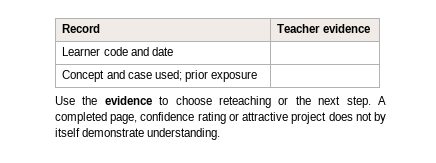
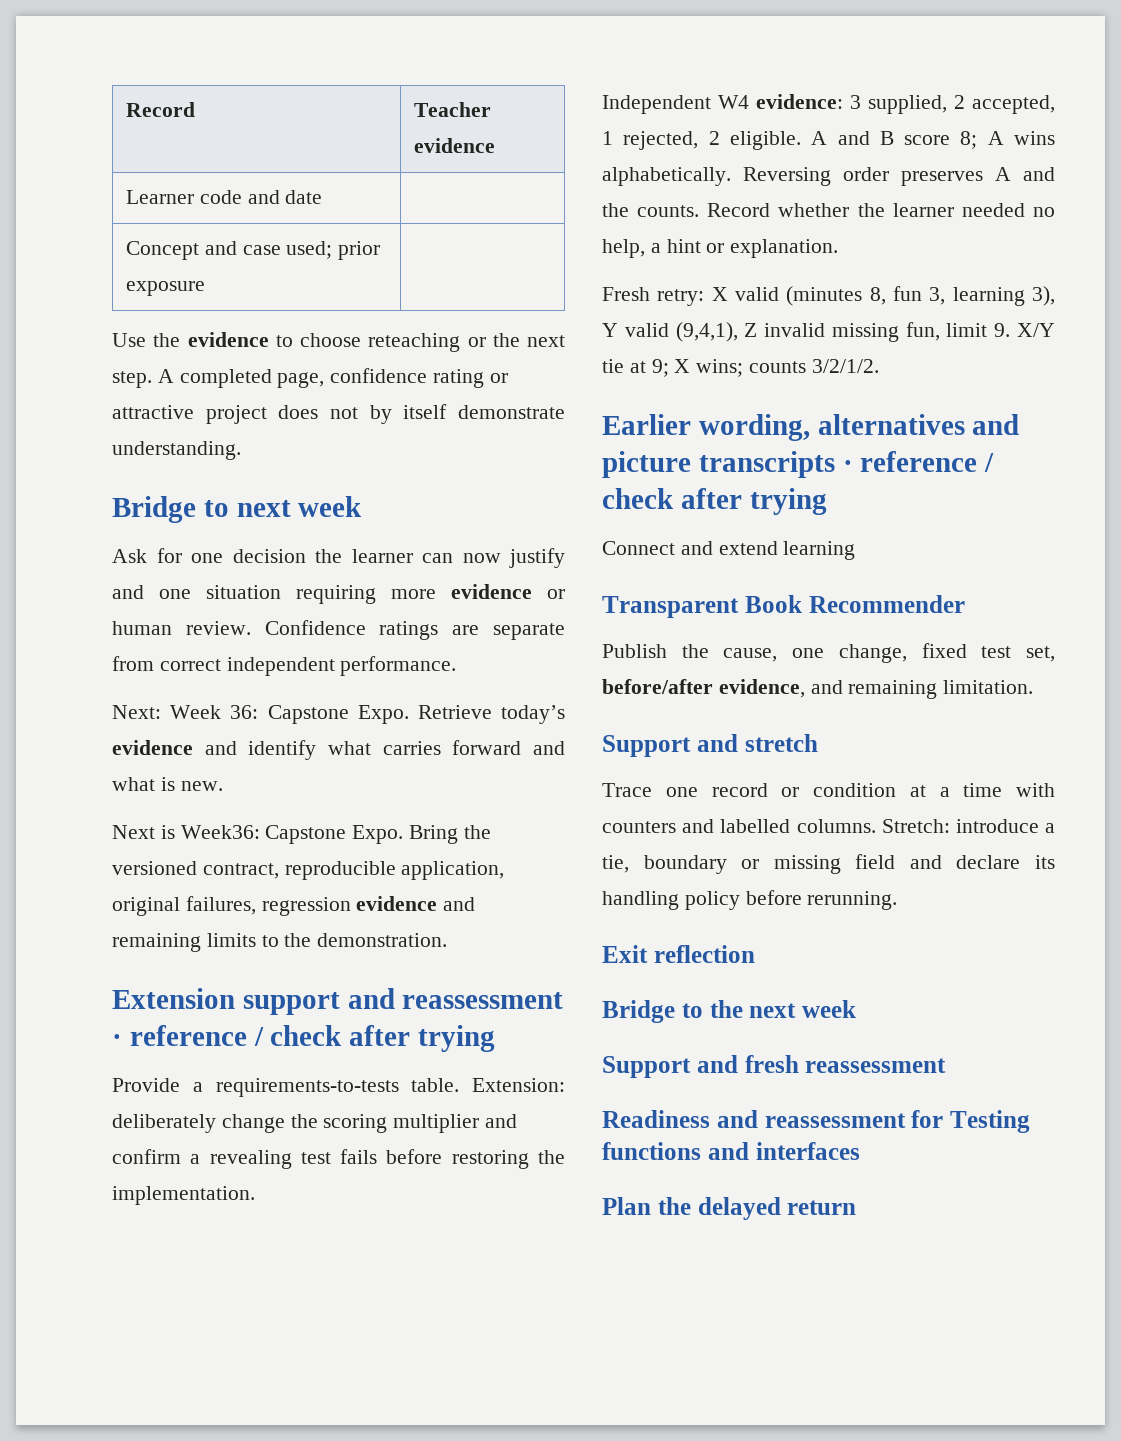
(221, 134) none -> [112,496,363,523] [112,548,565,568] [112,584,565,604] [112,620,565,640] [112,656,457,676] [112,705,565,724] [112,740,565,760] [112,777,223,791] [112,825,491,844] [112,861,505,880] [112,896,476,916] [112,933,448,952] [112,988,564,1015] [112,1025,496,1052] [112,1078,565,1097] [112,1114,518,1133] [112,1149,565,1169] [112,1186,255,1205] [602,94,1055,114] [602,131,1055,150] [602,167,1055,186] [602,203,1055,217] [602,239,839,258] [602,286,1055,306] [602,322,1055,342] [602,359,879,377] [602,414,1020,441] [602,451,995,478] [602,488,827,515] [602,541,856,560] [602,595,965,618] [602,643,1055,663] [602,679,1034,699] [602,734,818,757] [602,783,1055,797] [602,819,1055,833] [602,854,1055,874] [602,890,898,910] [602,945,755,963] [602,1000,856,1023] [602,1055,947,1078] [602,1110,1030,1133] [602,1142,860,1160] [602,1197,857,1220] // Bridge to next week // Ask for one decision the learner can now justify and one situation requiring more evidence or human review. Confidence ratings are separate from correct independent performance. // Next: Week 36: Capstone Expo. Retrieve today’s evidence and identify what carries forward and what is new. // Next is Week36: Capstone Expo. Bring the versioned contract, reproducible application, original failures, regression evidence and remaining limits to the demonstration. // Extension support and reassessment · reference / check after trying // Provide a requirements-to-tests table. Extension: deliberately change the scoring multiplier and confirm a revealing test fails before restoring the implementation. // Independent W4 evidence: 3 supplied, 2 accepted, 1 rejected, 2 eligible. A and B score 8; A wins alphabetically. Reversing order preserves A and the counts. Record whether the learner needed no help, a hint or explanation. // Fresh retry: X valid (minutes 8, fun 3, learning 3), Y valid (9,4,1), Z invalid missing fun, limit 9. X/Y tie at 9; X wins; counts 3/2/1/2. // Earlier wording, alternatives and picture transcripts · reference / check after trying // Connect and extend learning // Transparent Book Recommender // Publish the cause, one change, fixed test set, before/after evidence, and remaining limitation. // Support and stretch // Trace one record or condition at a time with counters and labelled columns. Stretch: introduce a tie, boundary or missing field and declare its handling policy before rerunning. // Exit reflection // Bridge to the next week // Support and fresh reassessment // Readiness and reassessment for Testing functions and interfaces // Plan the delayed return

